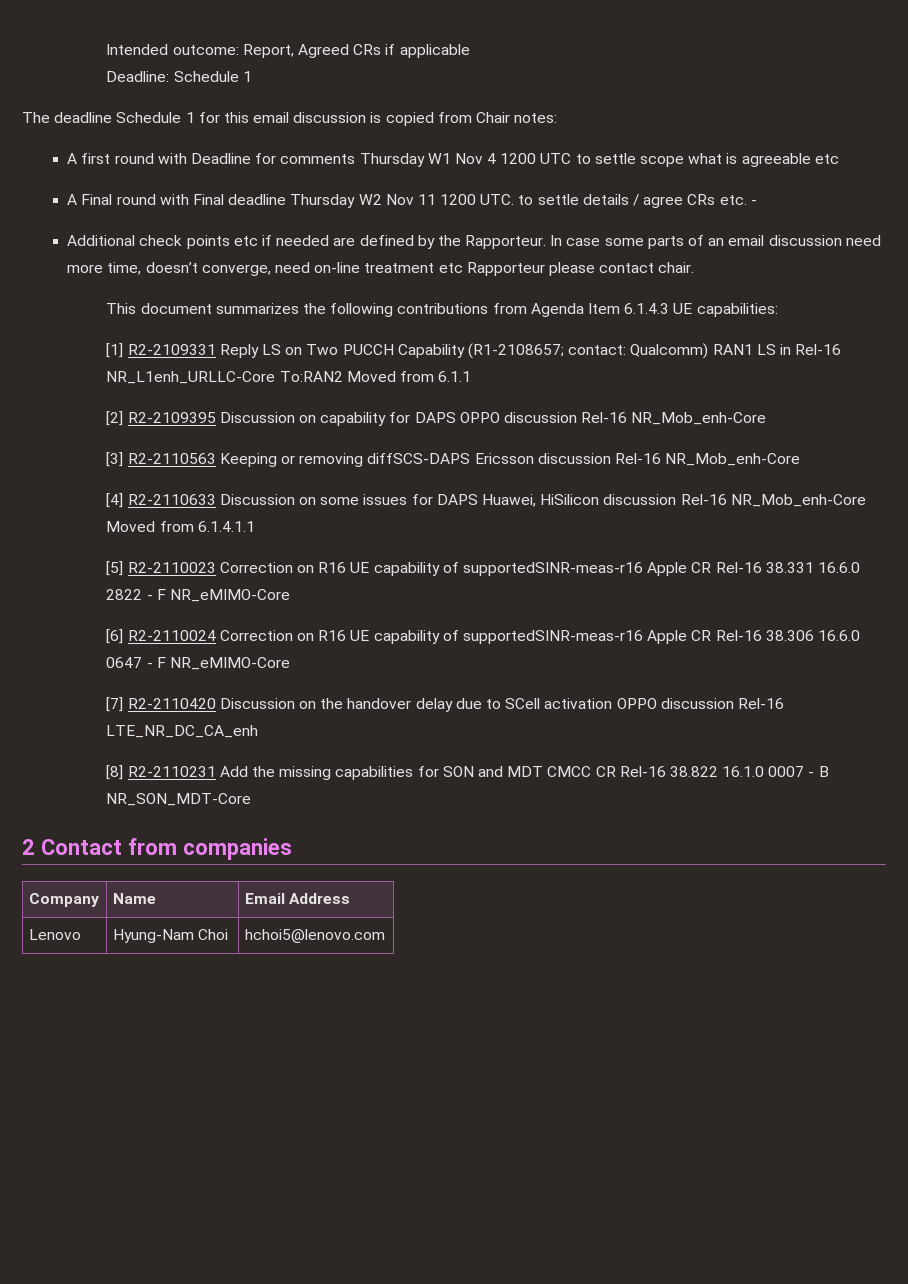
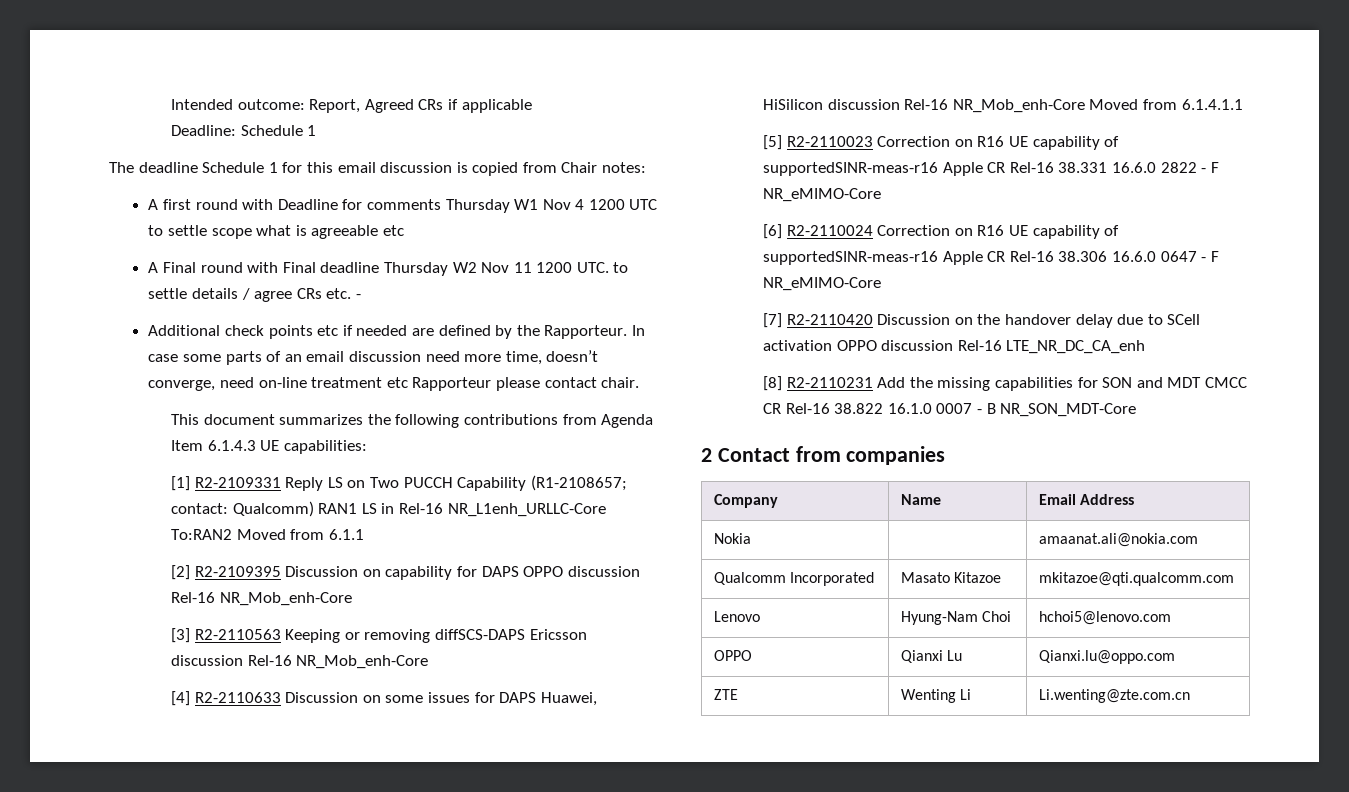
[28,929,81,940] [112,929,229,943] [244,929,385,943] Lenovo | Hyung-Nam Choi | hchoi5@lenovo.com -> [714,533,752,544] [1039,533,1199,547] [714,572,875,586] [901,572,1002,583] [1039,572,1235,586] [714,611,761,622] [901,611,1012,625] [1039,611,1172,625] [714,650,753,661] [901,650,963,663] [1039,650,1176,664] [714,689,739,700] [901,689,972,703] [1039,689,1191,703] Nokia | | amaanat.ali@nokia.com // Qualcomm Incorporated | Masato Kitazoe | mkitazoe@qti.qualcomm.com // Lenovo | Hyung-Nam Choi | hchoi5@lenovo.com // OPPO | Qianxi Lu | Qianxi.lu@oppo.com // ZTE | Wenting Li | Li.wenting@zte.com.cn

